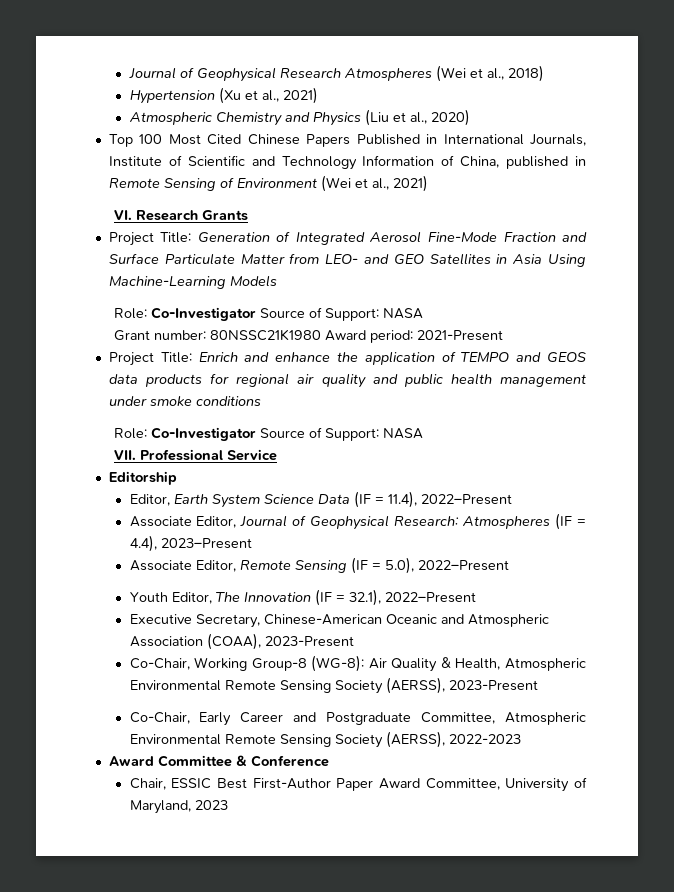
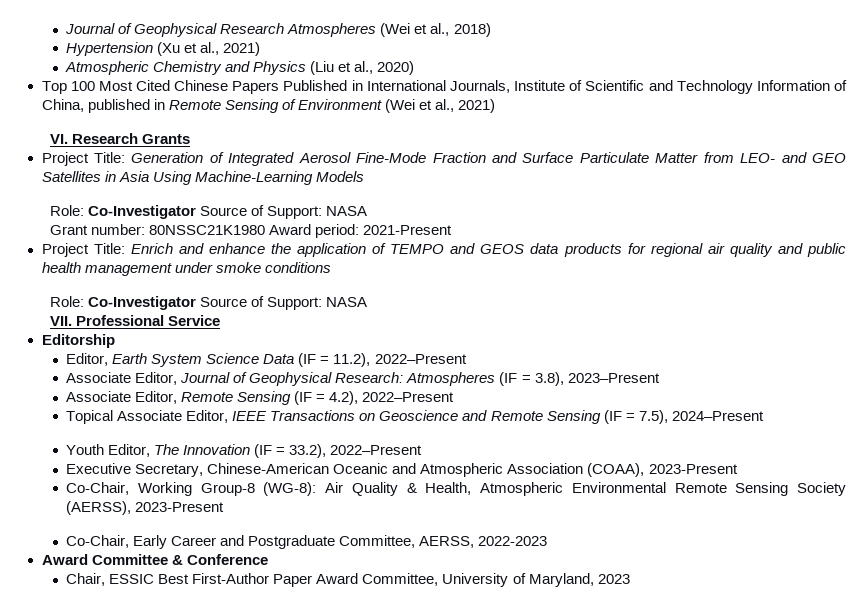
[387,491,417,508] 11.4), -> [333,353,371,367] 11.2),
[129,535,157,552] 4.4), -> [534,372,564,386] 3.8),
[384,557,509,574] 5.0), 2022–Present -> [329,391,455,405] [66,410,764,424] 4.2), 2022–Present // Topical Associate Editor, IEEE Transactions on Geoscience and Remote Sensing (IF = 7.5), 2024–Present
[348,589,381,606] 32.1), -> [289,444,327,458] 33.2),
[505,712,586,725] [129,731,445,748] Atmospheric Environmental Remote Sensing Society (AERSS), -> [419,536,475,548] AERSS,

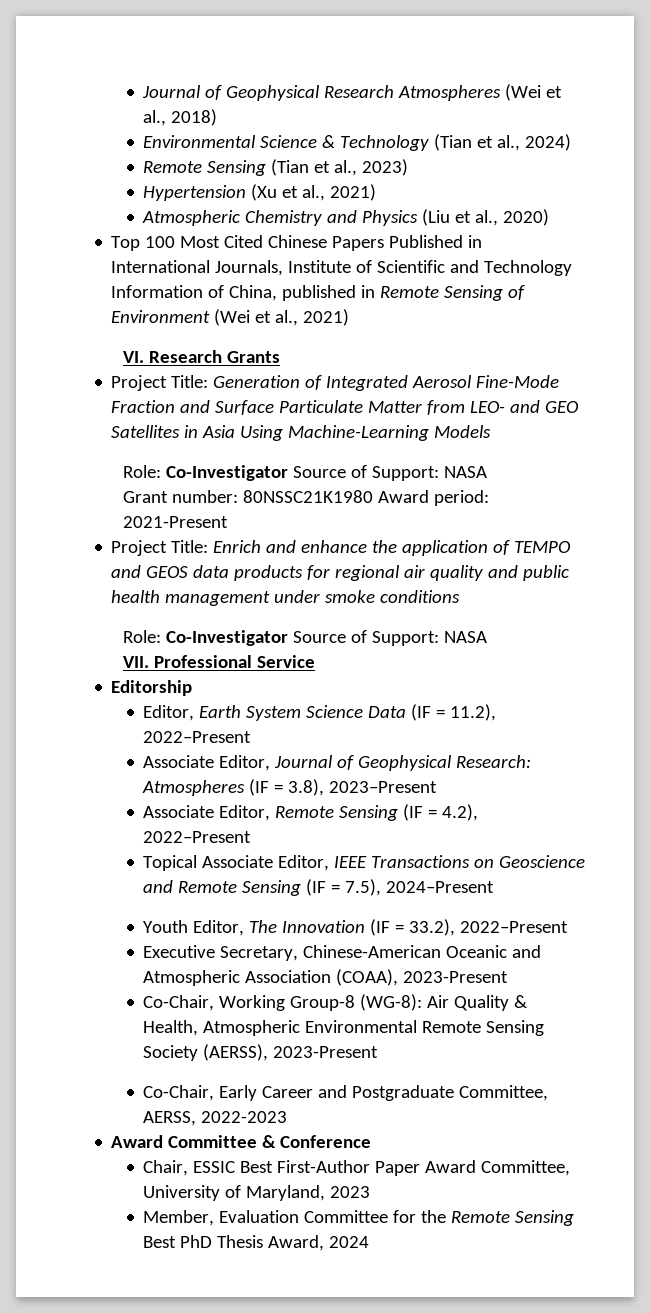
(491, 30) none -> [143,134,572,151] [143,159,409,176] // Environmental Science & Technology (Tian et al., 2024) // Remote Sensing (Tian et al., 2023)
(630, 579) none -> [143,1210,575,1226] [143,1235,370,1251] // Member, Evaluation Committee for the Remote Sensing Best PhD Thesis Award, 2024

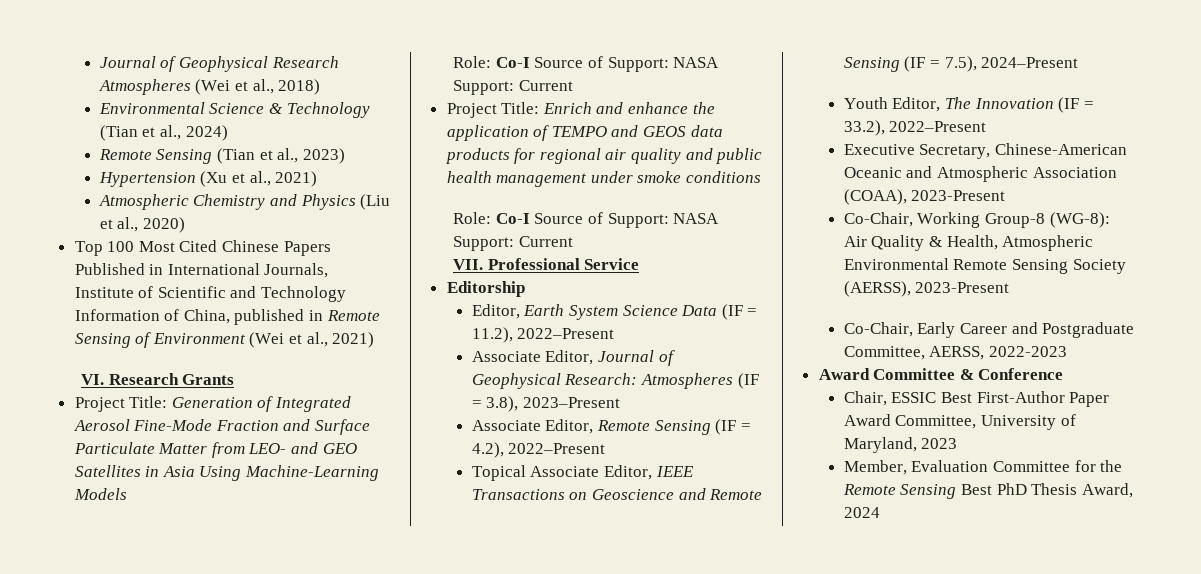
[165,465,487,481] [122,490,489,506] [122,516,228,528] Co-Investigator Source of Support: NASA // Grant number: 80NSSC21K1980 Award period: 2021-Present -> [495,56,720,72] [453,80,573,95] Co-I Source of Support: NASA Support: Current
[165,630,487,646] Co-Investigator Source of Support: NASA -> [495,212,720,228] [453,236,573,251] Co-I Source of Support: NASA Support: Current

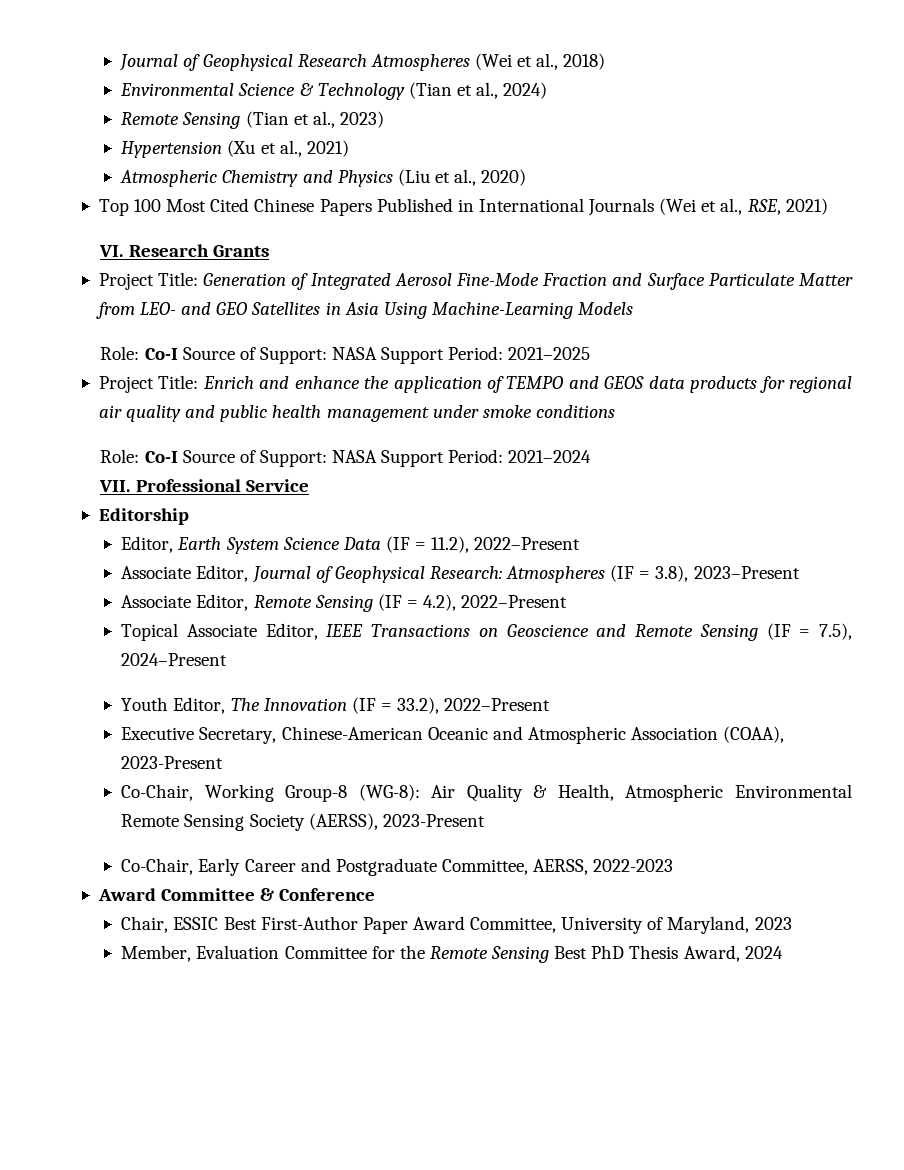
[264,263,329,278] [74,286,347,302] [74,309,380,325] [74,332,328,348] Journals, Institute of Scientific and Technology Information of China, published in Remote Sensing of Environment (Wei et al., -> [588,198,781,216] Journals (Wei et al., RSE,
[453,80,573,95] Support: Current -> [381,346,591,364] Support Period: 2021–2025
[453,236,573,251] Support: Current -> [381,449,592,467] Support Period: 2021–2024

